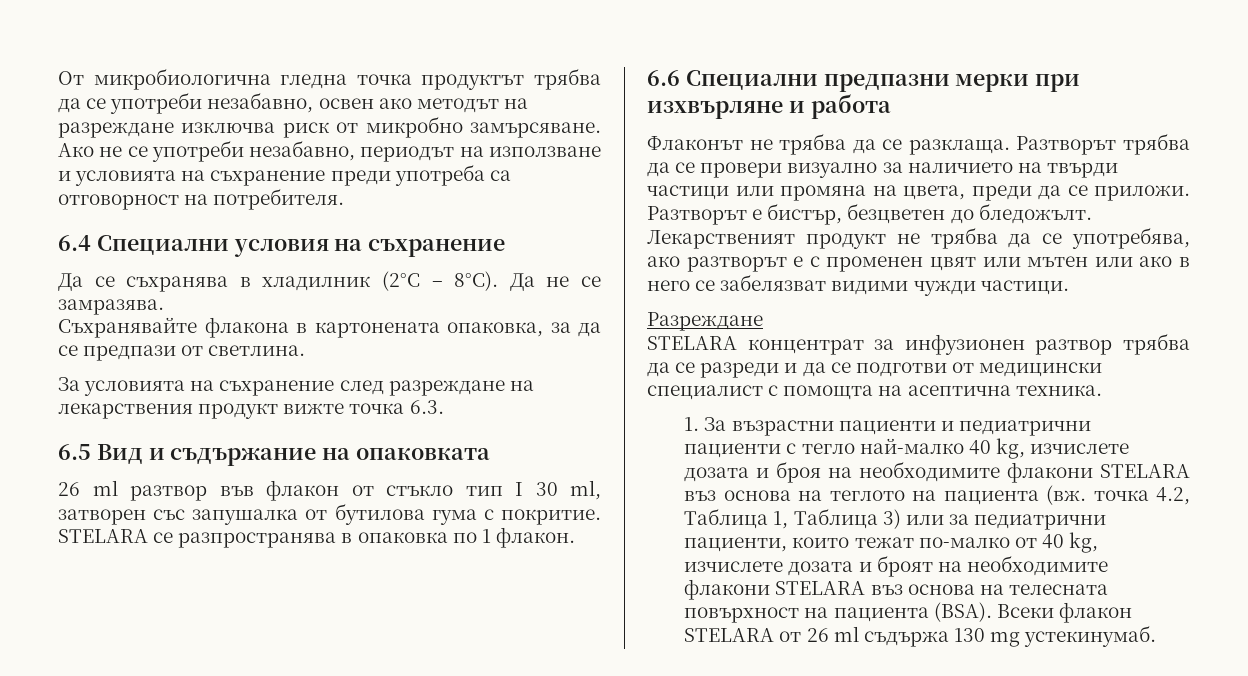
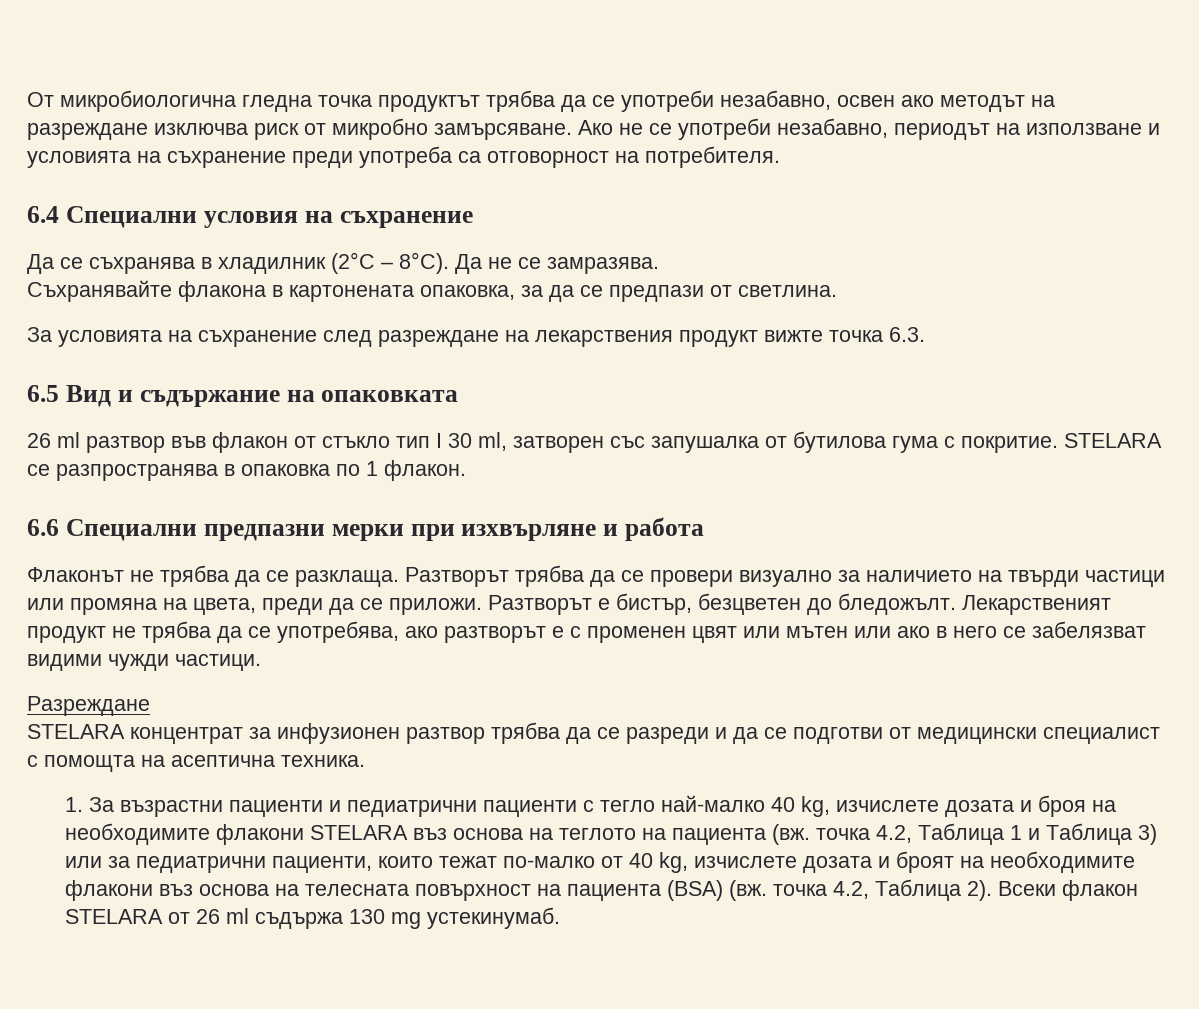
[773,511,789,529] 1, -> [1010,825,1041,840] 1 и
[775,581,866,595] STELARA -> (154, 890) none
[933,602,992,622] (BSA). -> [667,879,993,901] (BSA) (вж. точка 4.2, Таблица 2).

